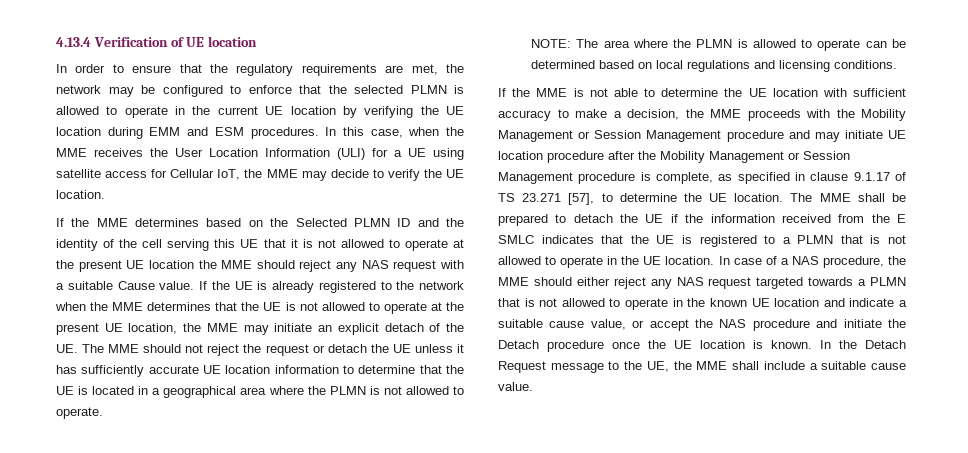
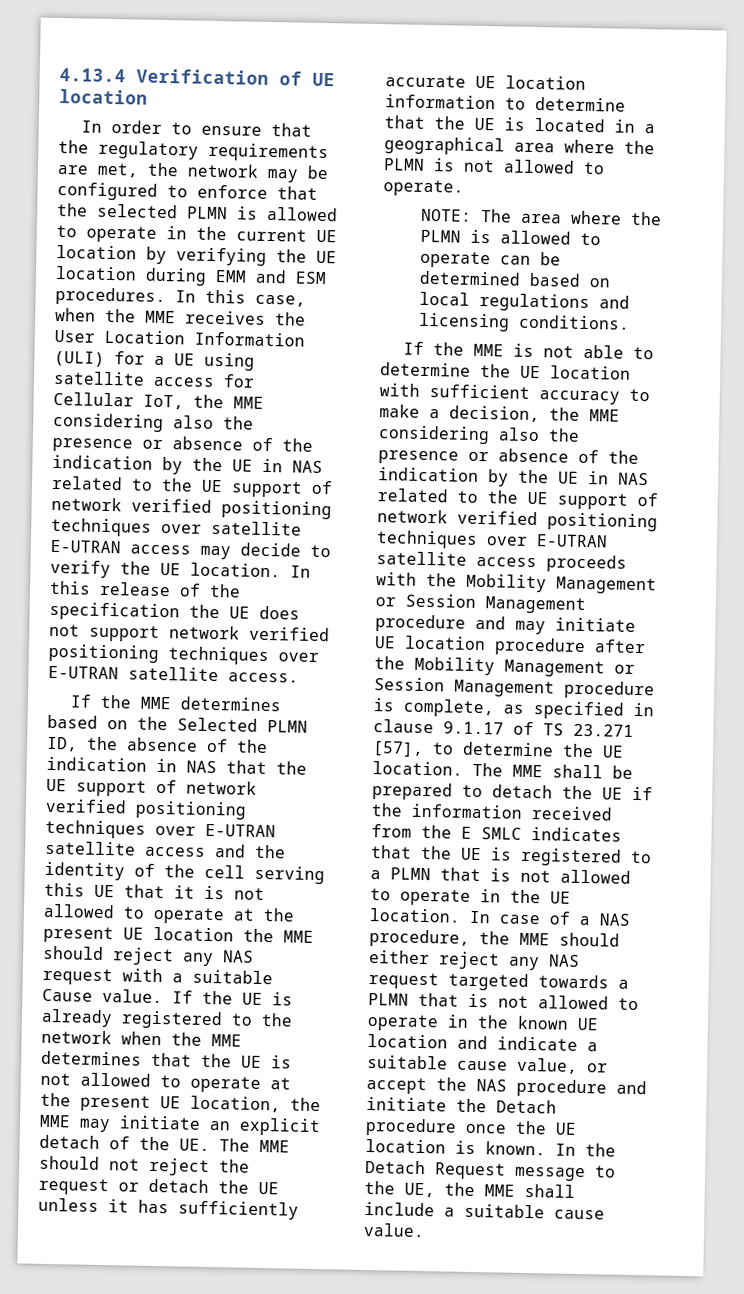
(298, 173) none -> [53,412,254,433] [52,436,313,453] [52,454,323,475] [51,475,333,498] [51,496,332,520] [51,517,302,537] [50,539,191,555] considering also the presence or absence of the indication by the UE in NAS related to the UE support of network verified positioning techniques over satellite E-UTRAN access
(105, 194) none -> [290,565,311,578] [49,580,241,598] [49,601,300,622] [49,623,330,642] [48,643,319,666] [48,665,299,683] In this release of the specification the UE does not support network verified positioning techniques over E-UTRAN satellite access.
[397,218,411,227] ID -> [46,736,268,754] [46,756,307,775] [46,778,257,797] [45,798,247,820] [45,819,276,839] [45,840,206,857] ID, the absence of the indication in NAS that the UE support of network verified positioning techniques over E-UTRAN satellite access
(741, 113) none -> [378,425,580,445] [378,448,639,465] [378,467,649,487] [377,488,658,510] [377,509,658,532] [376,530,608,549] [376,551,537,568] considering also the presence or absence of the indication by the UE in NAS related to the UE support of network verified positioning techniques over E-UTRAN satellite access

